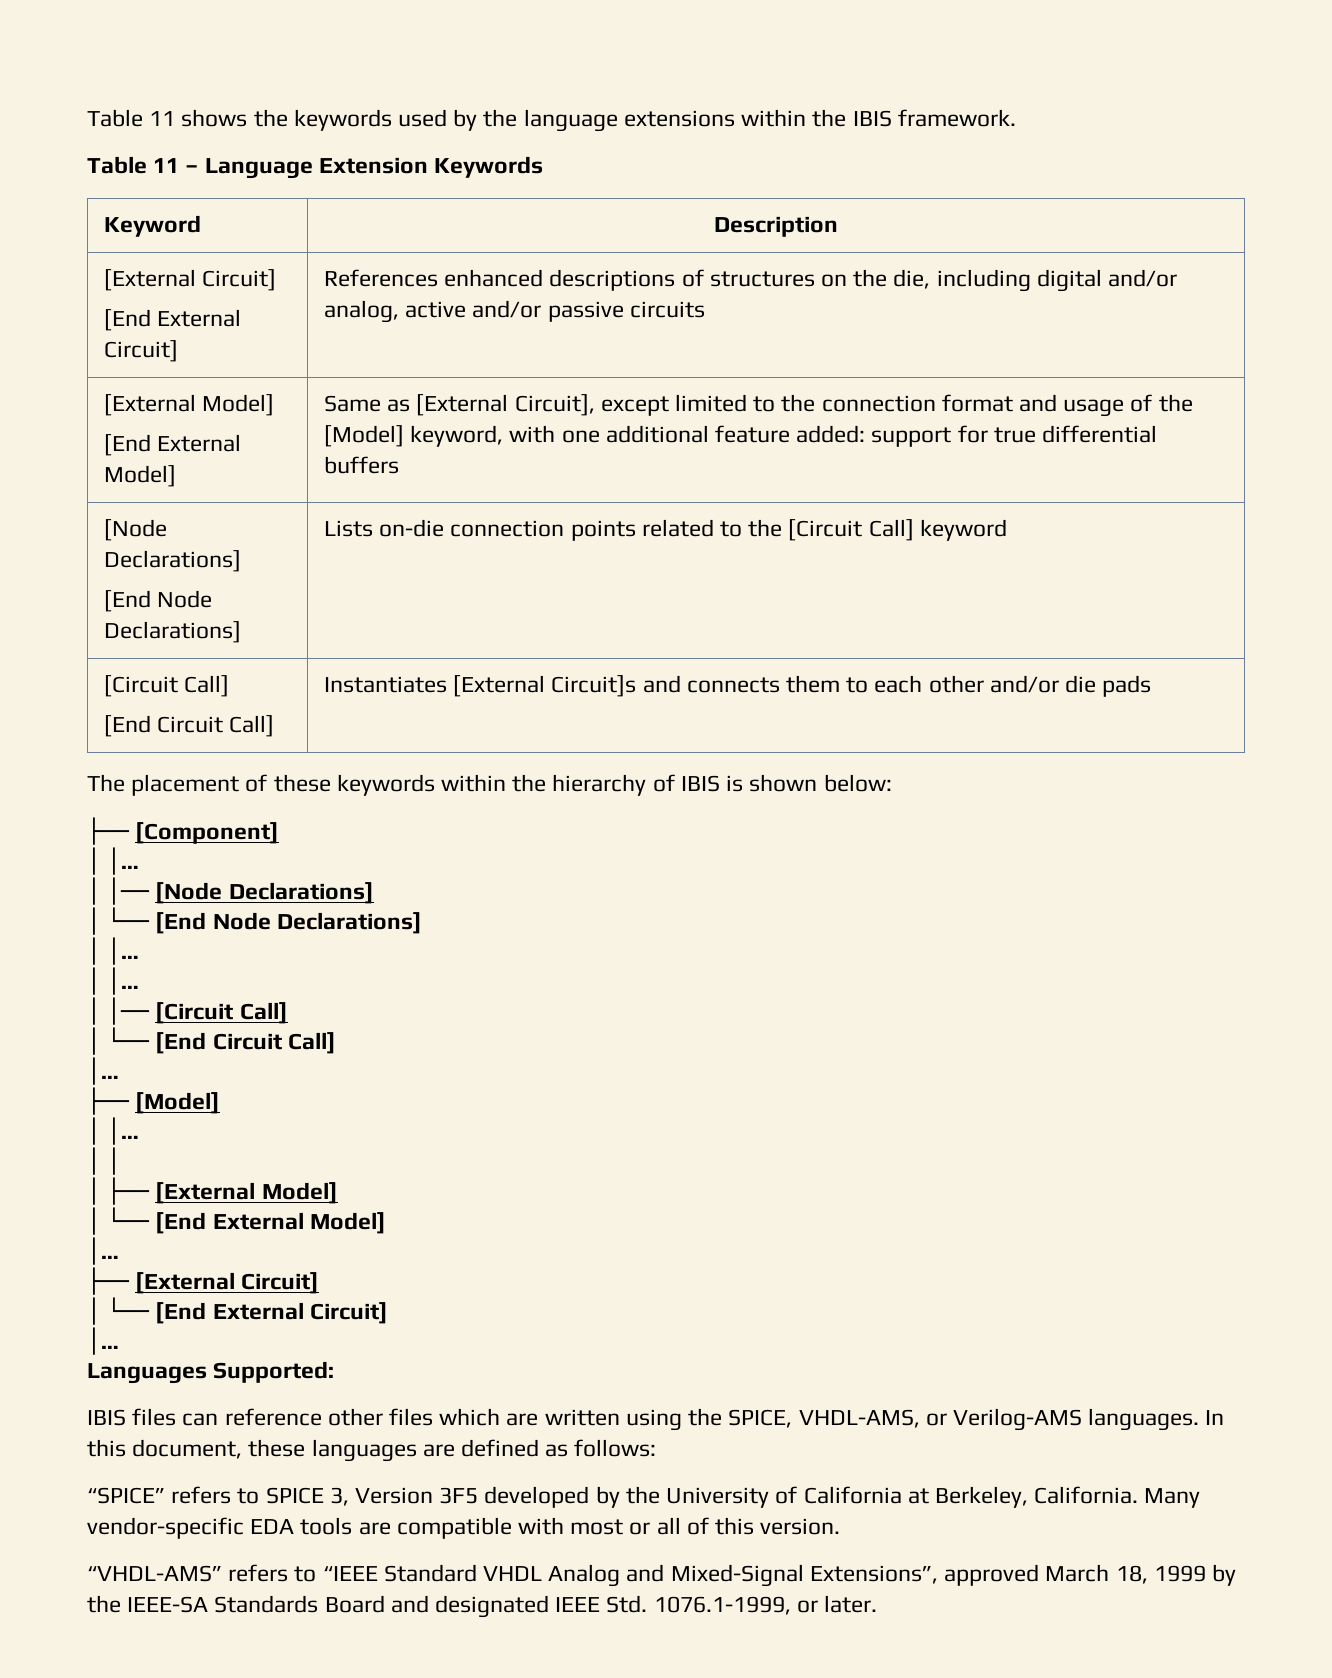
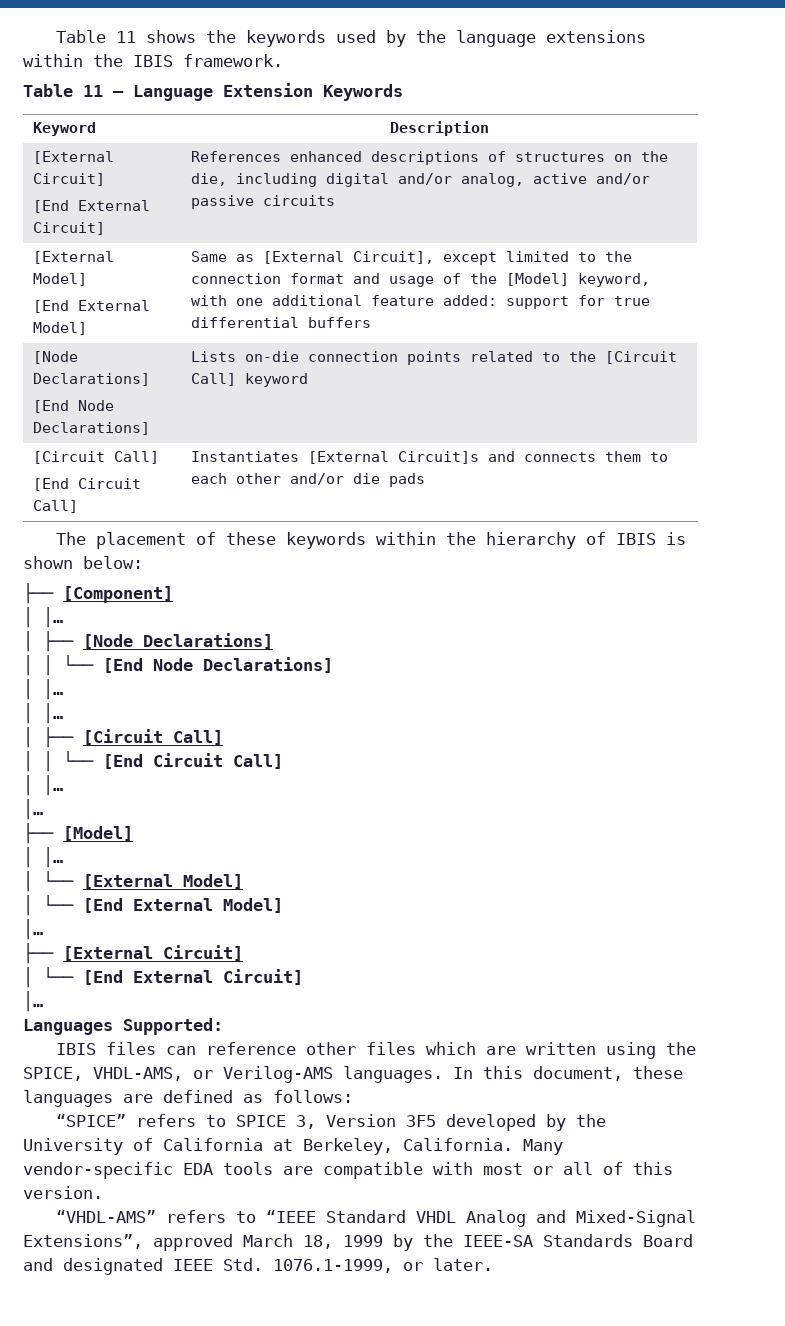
[107,877,151,905] │── -> [43,631,74,652] ├──
(101, 921) none -> [43,655,53,676] │
[107,997,151,1025] │── -> [43,727,74,748] ├──
(101, 1041) none -> [43,751,53,772] │
(336, 1043) none -> [23,775,63,796] // │ │…
[107,1147,122,1175] [87,1177,151,1205] │ // │ ├── -> [43,871,74,887] └──

